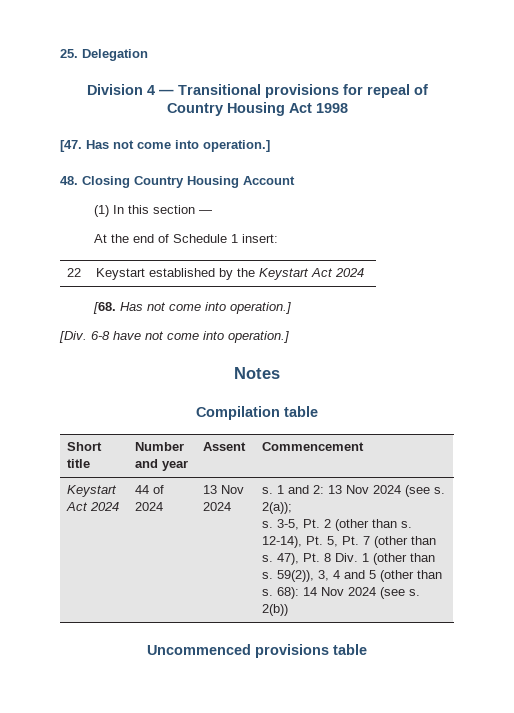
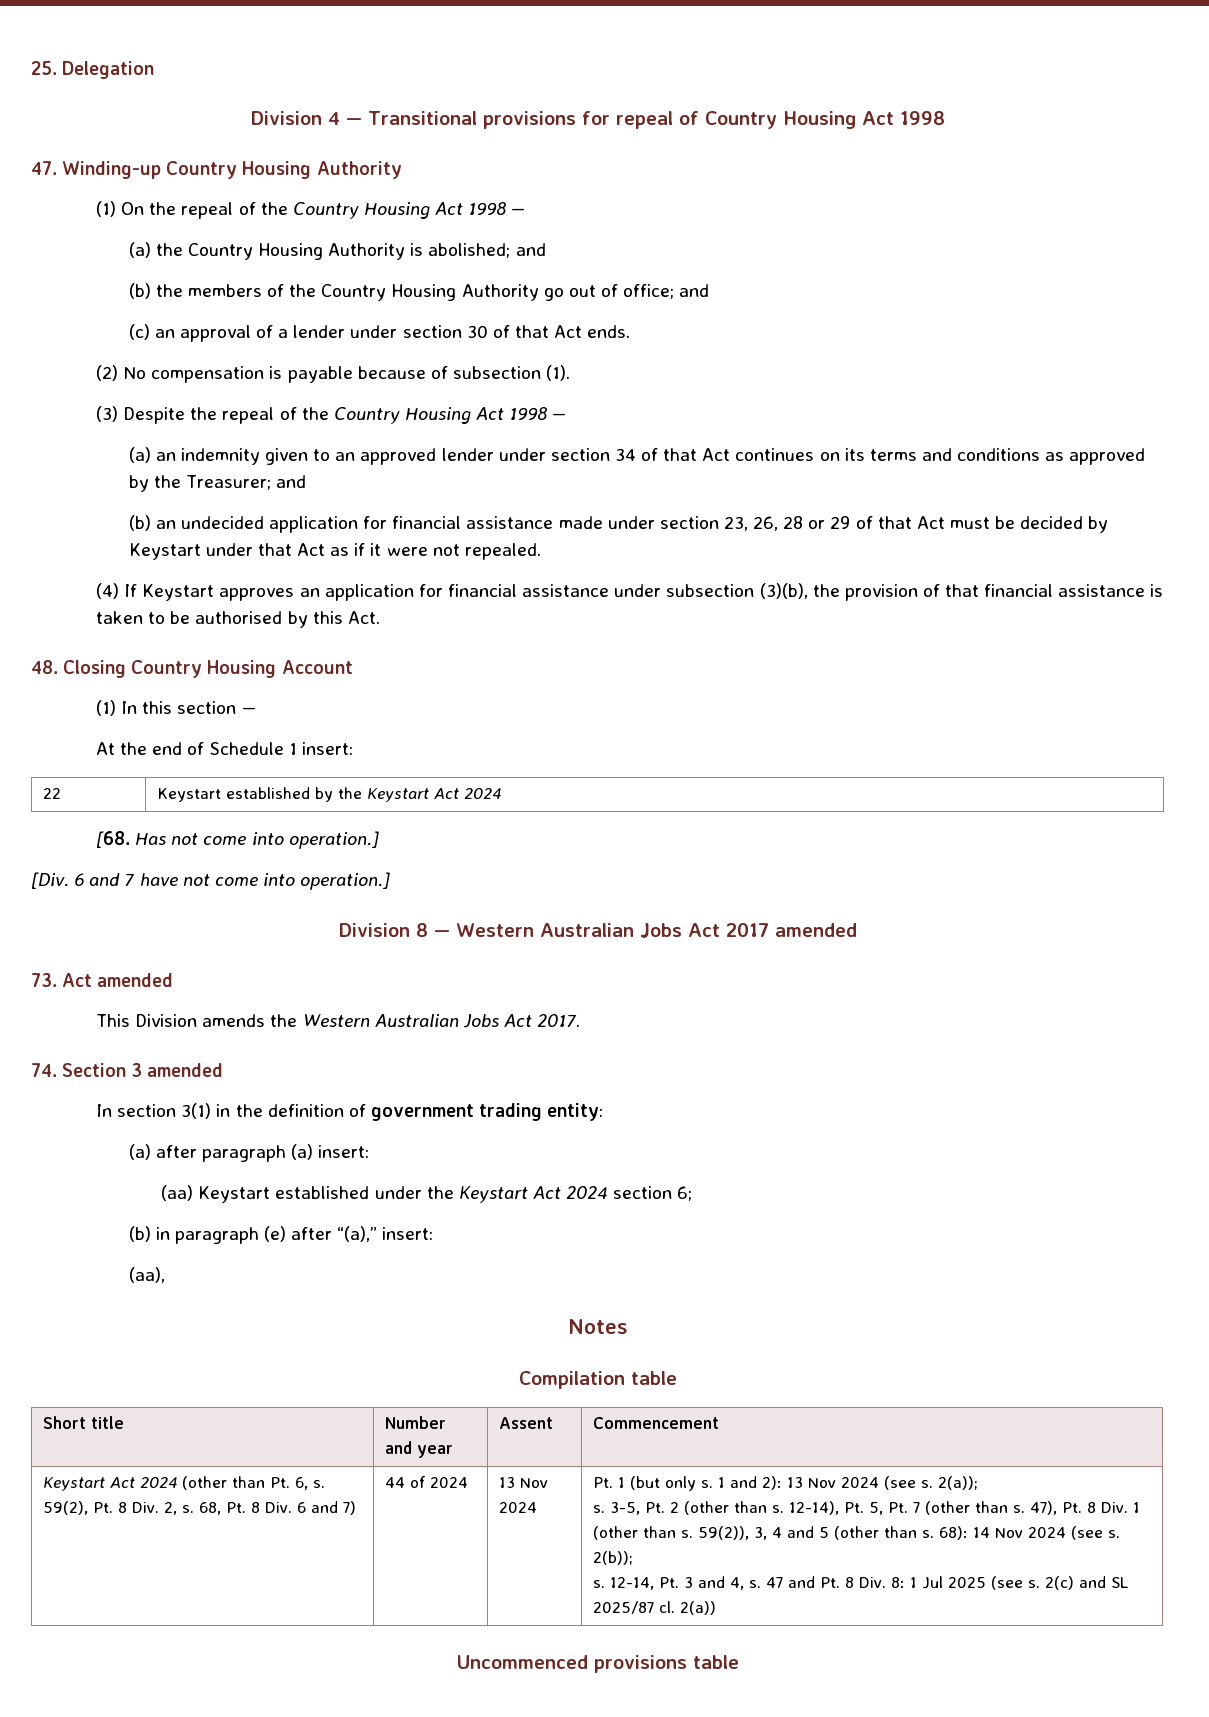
[60,140,270,152] [47. Has not come into operation.] -> [31,161,402,179] [96,201,526,219] [128,242,546,260] [128,283,710,301] [128,324,631,342] [96,365,571,383] [96,406,567,424] [128,447,1146,465] [128,475,307,492] [128,515,1109,533] [128,543,541,560] [96,583,1164,601] [96,611,380,628] 47. Winding-up Country Housing Authority // (1) On the repeal of the Country Housing Act 1998 — // (a) the Country Housing Authority is abolished; and // (b) the members of the Country Housing Authority go out of office; and // (c) an approval of a lender under section 30 of that Act ends. // (2) No compensation is payable because of subsection (1). // (3) Despite the repeal of the Country Housing Act 1998 — // (a) an indemnity given to an approved lender under section 34 of that Act continues on its terms and conditions as approved by the Treasurer; and // (b) an undecided application for financial assistance made under section 23, 26, 28 or 29 of that Act must be decided by Keystart under that Act as if it were not repealed. // (4) If Keystart approves an application for financial assistance under subsection (3)(b), the provision of that financial assistance is taken to be authorised by this Act.
[91,331,110,340] 6-8 -> [74,873,136,886] 6 and 7
(289, 337) none -> [338,923,857,938] [31,973,174,987] [96,1014,581,1028] [31,1063,224,1077] [96,1103,604,1121] [128,1144,370,1162] [161,1185,693,1203] [128,1226,434,1244] [128,1267,165,1283] // Division 8 — Western Australian Jobs Act 2017 amended // 73. Act amended // This Division amends the Western Australian Jobs Act 2017. // 74. Section 3 amended // In section 3(1) in the definition of government trading entity: // (a) after paragraph (a) insert: // (aa) Keystart established under the Keystart Act 2024 section 6; // (b) in paragraph (e) after “(a),” insert: // (aa),
(120, 506) none -> [181,1476,325,1490] [42,1501,356,1515] (other than Pt. 6, s. 59(2), Pt. 8 Div. 2, s. 68, Pt. 8 Div. 6 and 7)
(232, 506) none -> [592,1476,696,1491] Pt. 1 (but only
[313,485,325,494] 2: -> [761,1476,782,1490] 2):
[262,604,289,616] 2(b)) -> [592,1551,633,1565] [592,1576,1128,1590] [592,1601,716,1615] 2(b)); // s. 12-14, Pt. 3 and 4, s. 47 and Pt. 8 Div. 8: 1 Jul 2025 (see s. 2(c) and SL 2025/87 cl. 2(a))

